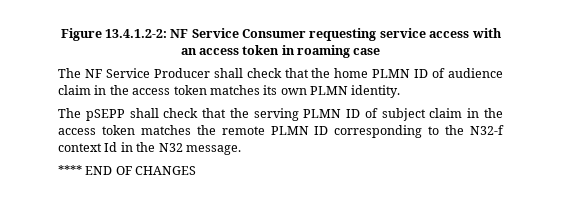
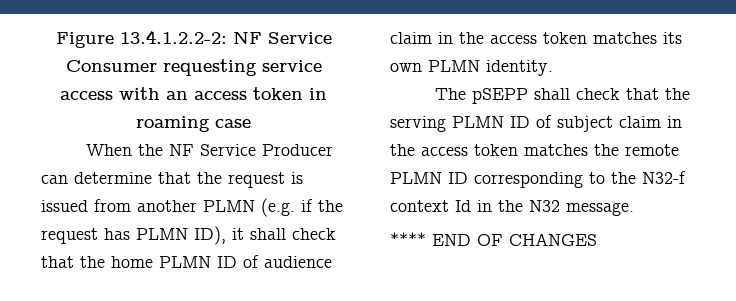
[104,29,167,38] 13.4.1.2-2: -> [119,30,227,44] 13.4.1.2.2-2:
[58,68,81,78] The -> [85,144,163,156] When the
(210, 73) none -> [41,172,303,188] [41,198,343,217] [41,226,244,245] can determine that the request is issued from another PLMN (e.g. if the request has PLMN ID), it

